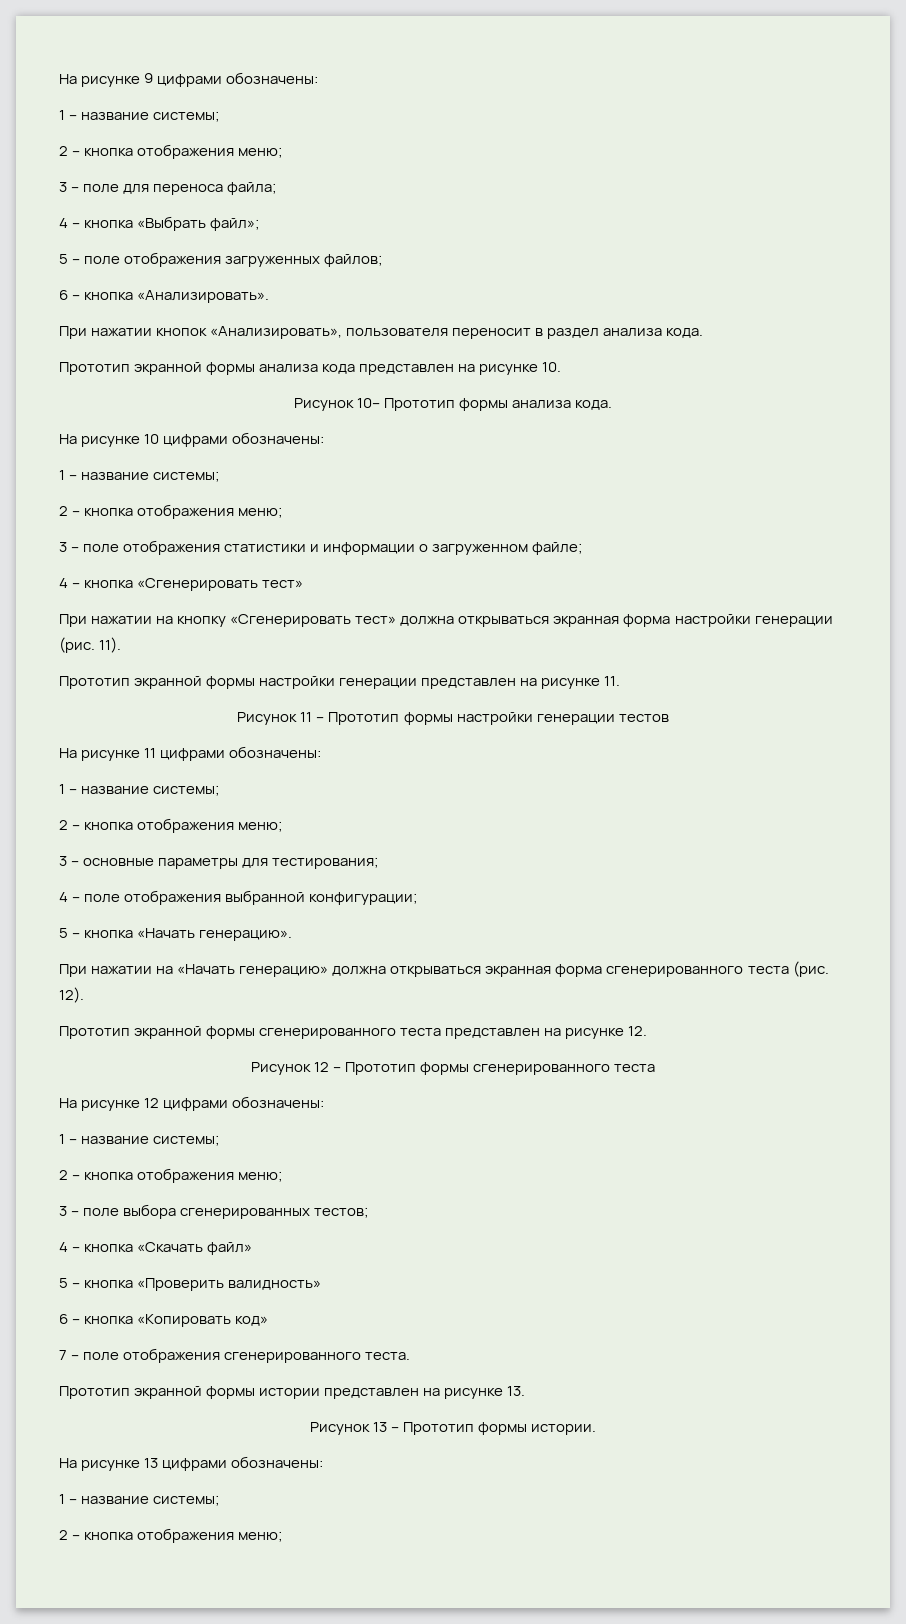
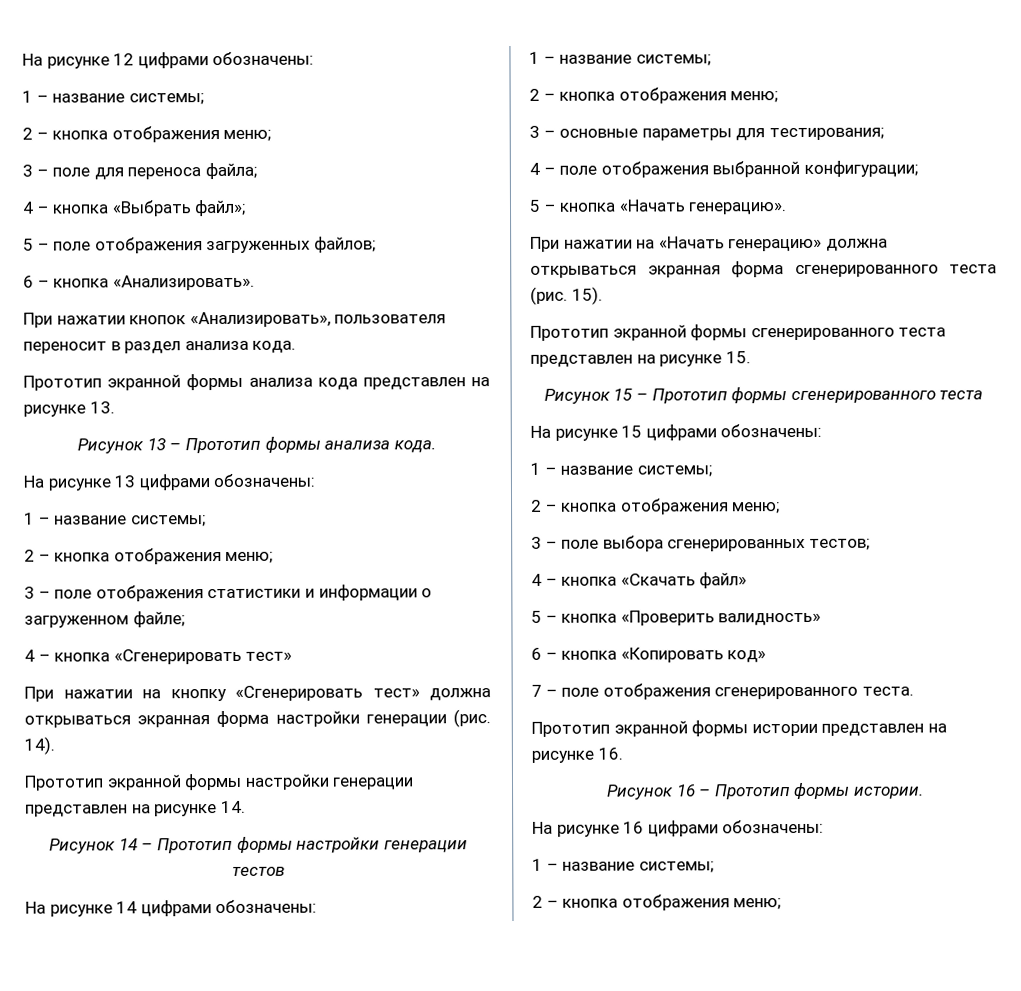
[59,73,154,87] На рисунке 9 -> [22,53,135,69] На рисунке 12
[542,362,562,372] [293,398,380,411] 10. // Рисунок 10– -> [89,401,115,414] [77,438,182,454] 13. // Рисунок 13 –
[144,434,160,444] 10 -> [114,475,136,488] 13
[99,637,122,653] 11). -> [24,736,55,755] 14).
[604,676,621,686] [237,712,313,725] 11. // Рисунок 11 -> [220,800,246,814] [49,838,138,854] 14. // Рисунок 14
[144,748,157,758] 11 -> [116,901,138,914] 14
[59,987,84,1003] 12). -> [571,286,603,305] 15).
[628,1026,648,1036] [250,1062,329,1075] 12. // Рисунок 12 -> [725,351,751,364] [543,388,634,404] 15. // Рисунок 15
[144,1098,160,1108] 12 -> [621,425,643,438] 15
[507,1386,526,1396] [309,1422,387,1435] 13. // Рисунок 13 -> [597,747,623,760] [607,784,696,800] 16. // Рисунок 16
[144,1458,159,1468] 13 -> [623,821,645,834] 16

